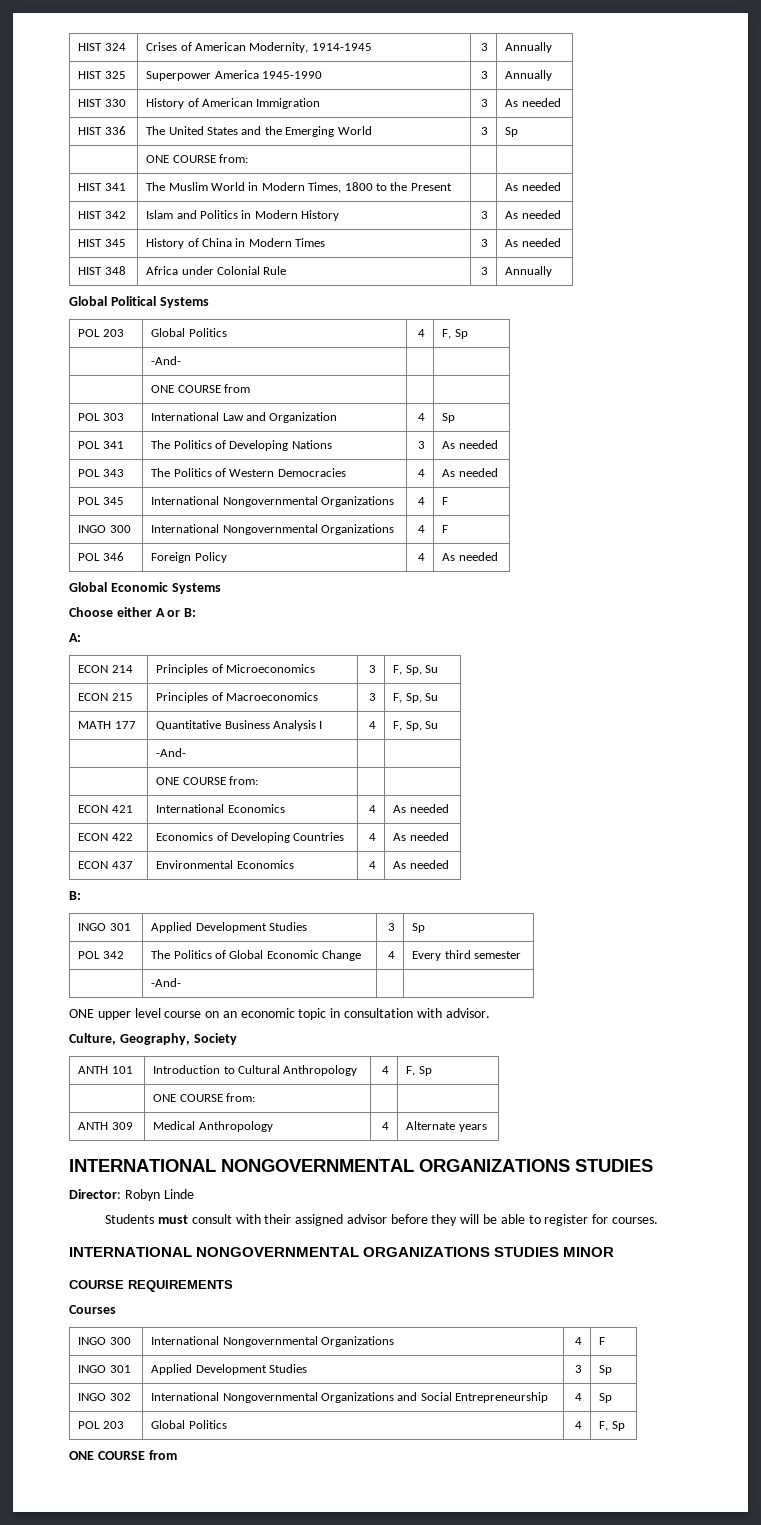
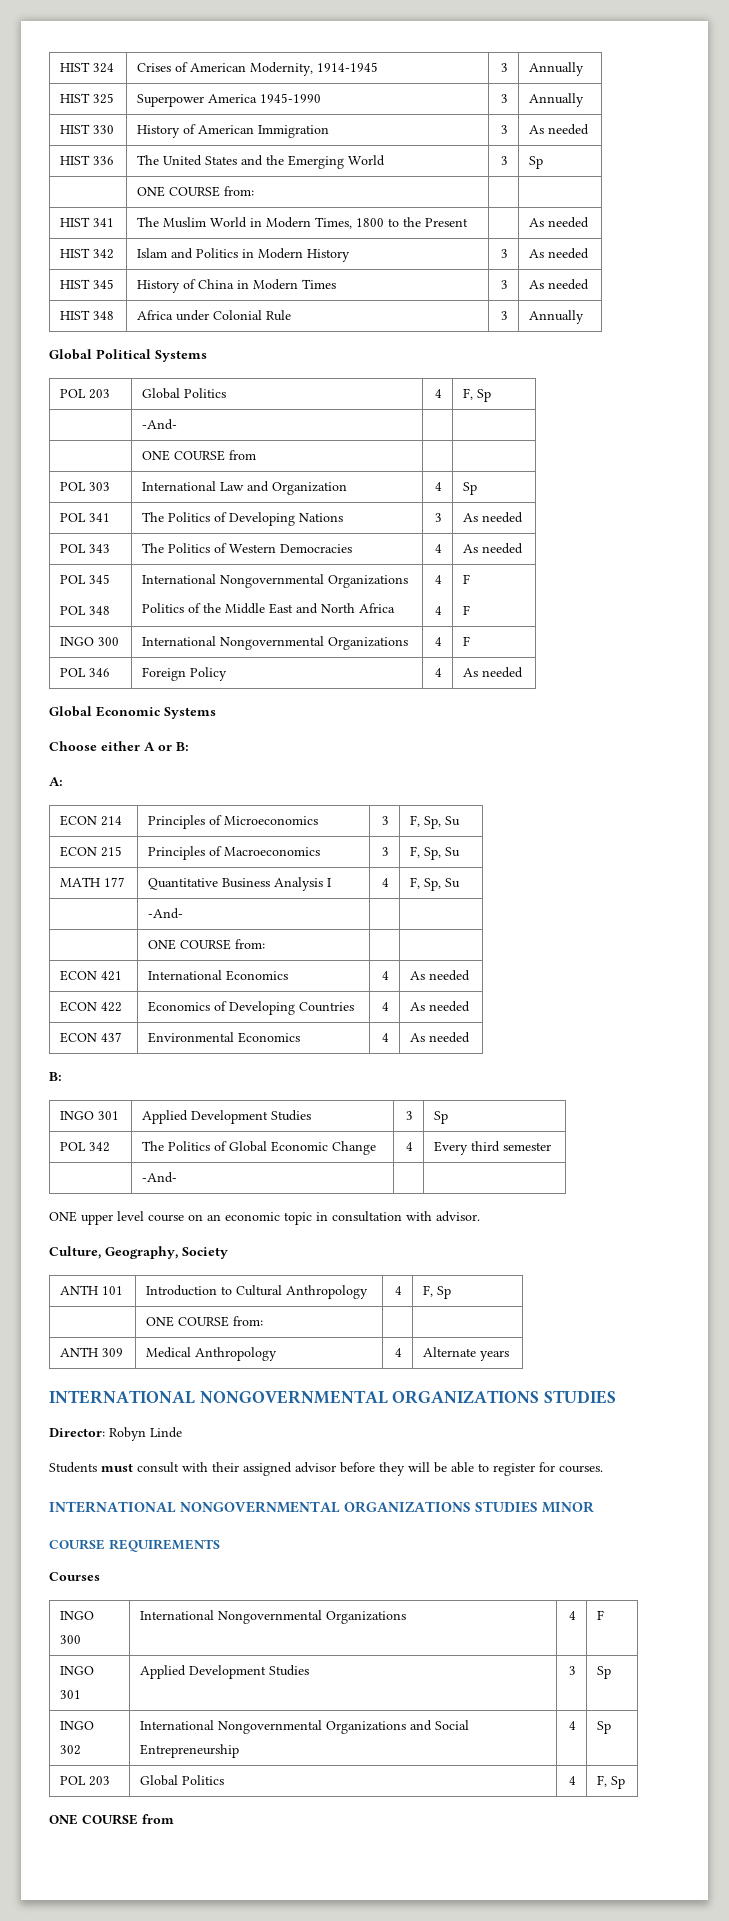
[151,496,395,507] [417,497,425,505] [442,497,449,505] | International Nongovernmental Organizations | 4 | F -> [60,606,111,615] [142,574,409,588] [142,603,396,614] [434,575,442,584] [434,606,442,615] [463,574,471,584] [463,605,471,615] // POL 348 | International Nongovernmental Organizations // Politics of the Middle East and North Africa | 4 // 4 | F // F

